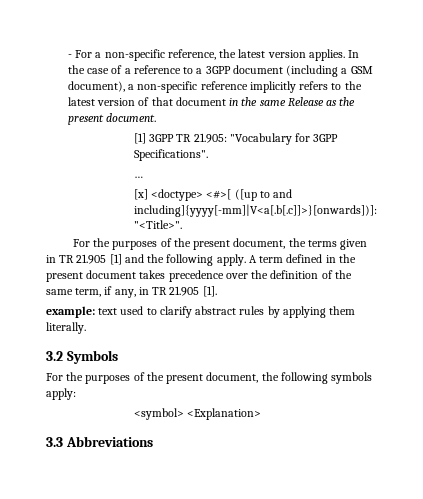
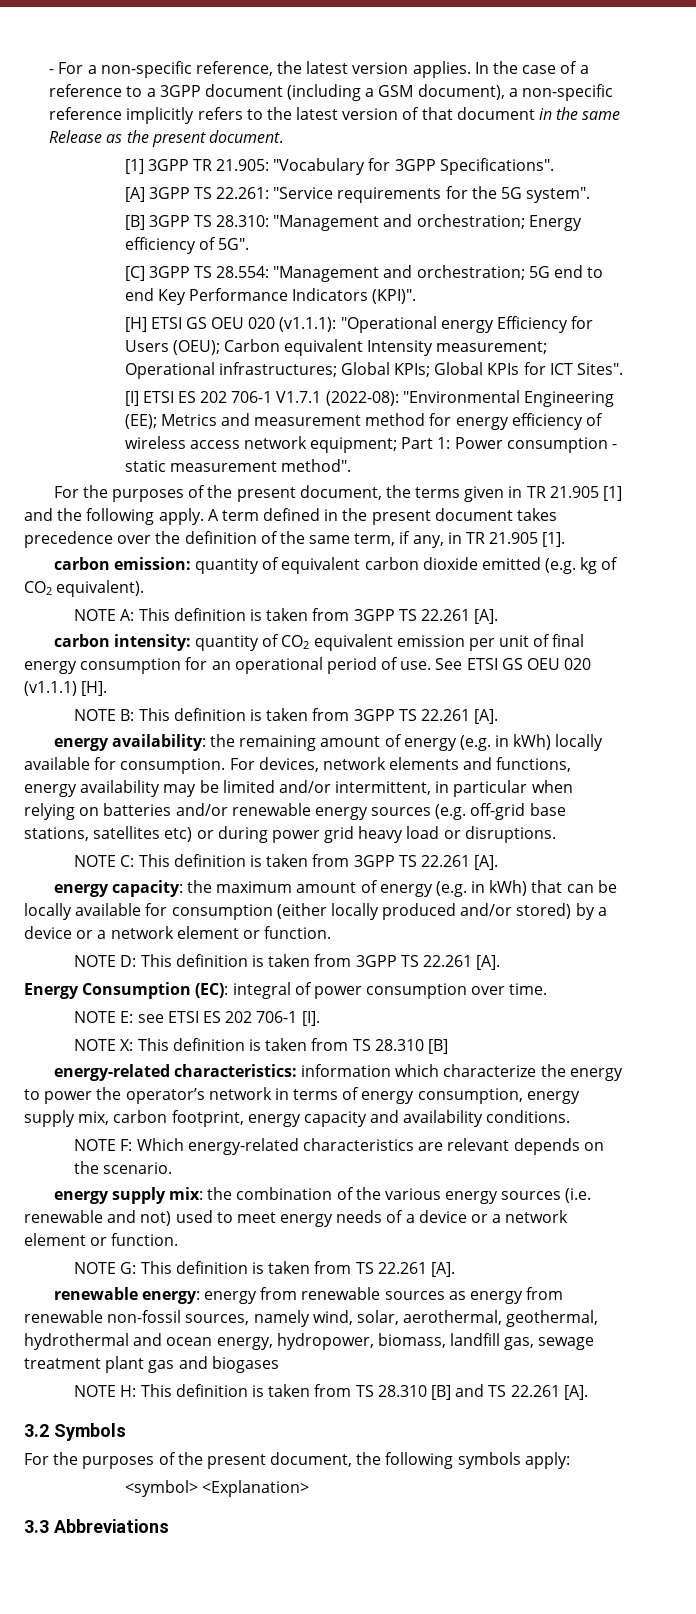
[133,176,143,178] [133,189,293,201] [133,204,377,217] [133,220,182,229] … // [x] <doctype> <#>[ ([up to and including]{yyyy[-mm]|V<a[.b[.c]]>}[onwards])]: "<Title>". -> [124,186,591,203] [124,214,582,231] [124,237,249,254] [124,265,604,282] [124,288,417,305] [124,316,594,333] [124,339,548,356] [124,362,624,379] [124,390,615,407] [124,413,604,430] [124,436,618,453] [124,459,351,472] [A] 3GPP TS 22.261: "Service requirements for the 5G system". // [B] 3GPP TS 28.310: "Management and orchestration; Energy efficiency of 5G". // [C] 3GPP TS 28.554: "Management and orchestration; 5G end to end Key Performance Indicators (KPI)". // [H] ETSI GS OEU 020 (v1.1.1): "Operational energy Efficiency for Users (OEU); Carbon equivalent Intensity measurement; Operational infrastructures; Global KPIs; Global KPIs for ICT Sites". // [I] ETSI ES 202 706-1 V1.7.1 (2022-08): "Environmental Engineering (EE); Metrics and measurement method for energy efficiency of wireless access network equipment; Part 1: Power consumption - static measurement method".
[46,306,356,318] [46,322,86,334] example: text used to clarify abstract rules by applying them literally. -> [53,557,619,574] [24,580,145,597] [74,608,499,624] [53,634,585,651] [24,657,592,674] [24,681,108,696] [74,708,499,724] [53,734,604,751] [24,757,572,774] [24,780,573,797] [24,803,566,820] [24,826,556,843] [74,854,499,870] [53,880,617,897] [24,903,607,920] [24,926,332,939] [74,954,501,970] [24,982,548,999] [74,1011,320,1026] [74,1038,448,1054] [53,1064,623,1081] [24,1087,580,1104] [24,1110,571,1127] [74,1138,604,1155] [74,1161,173,1174] [53,1187,592,1204] [24,1210,569,1227] [24,1233,179,1246] [74,1261,455,1277] [53,1287,564,1304] [24,1310,599,1327] [24,1333,595,1350] [24,1356,279,1373] [74,1384,588,1400] carbon emission: quantity of equivalent carbon dioxide emitted (e.g. kg of CO2 equivalent). // NOTE A: This definition is taken from 3GPP TS 22.261 [A]. // carbon intensity: quantity of CO2 equivalent emission per unit of final energy consumption for an operational period of use. See ETSI GS OEU 020 (v1.1.1) [H]. // NOTE B: This definition is taken from 3GPP TS 22.261 [A]. // energy availability: the remaining amount of energy (e.g. in kWh) locally available for consumption. For devices, network elements and functions, energy availability may be limited and/or intermittent, in particular when relying on batteries and/or renewable energy sources (e.g. off-grid base stations, satellites etc) or during power grid heavy load or disruptions. // NOTE C: This definition is taken from 3GPP TS 22.261 [A]. // energy capacity: the maximum amount of energy (e.g. in kWh) that can be locally available for consumption (either locally produced and/or stored) by a device or a network element or function. // NOTE D: This definition is taken from 3GPP TS 22.261 [A]. // Energy Consumption (EC): integral of power consumption over time. // NOTE E: see ETSI ES 202 706-1 [I]. // NOTE X: This definition is taken from TS 28.310 [B] // energy-related characteristics: information which characterize the energy to power the operator’s network in terms of energy consumption, energy supply mix, carbon footprint, energy capacity and availability conditions. // NOTE F: Which energy-related characteristics are relevant depends on the scenario. // energy supply mix: the combination of the various energy sources (i.e. renewable and not) used to meet energy needs of a device or a network element or function. // NOTE G: This definition is taken from TS 22.261 [A]. // renewable energy: energy from renewable sources as energy from renewable non-fossil sources, namely wind, solar, aerothermal, geothermal, hydrothermal and ocean energy, hydropower, biomass, landfill gas, sewage treatment plant gas and biogases // NOTE H: This definition is taken from TS 28.310 [B] and TS 22.261 [A].

